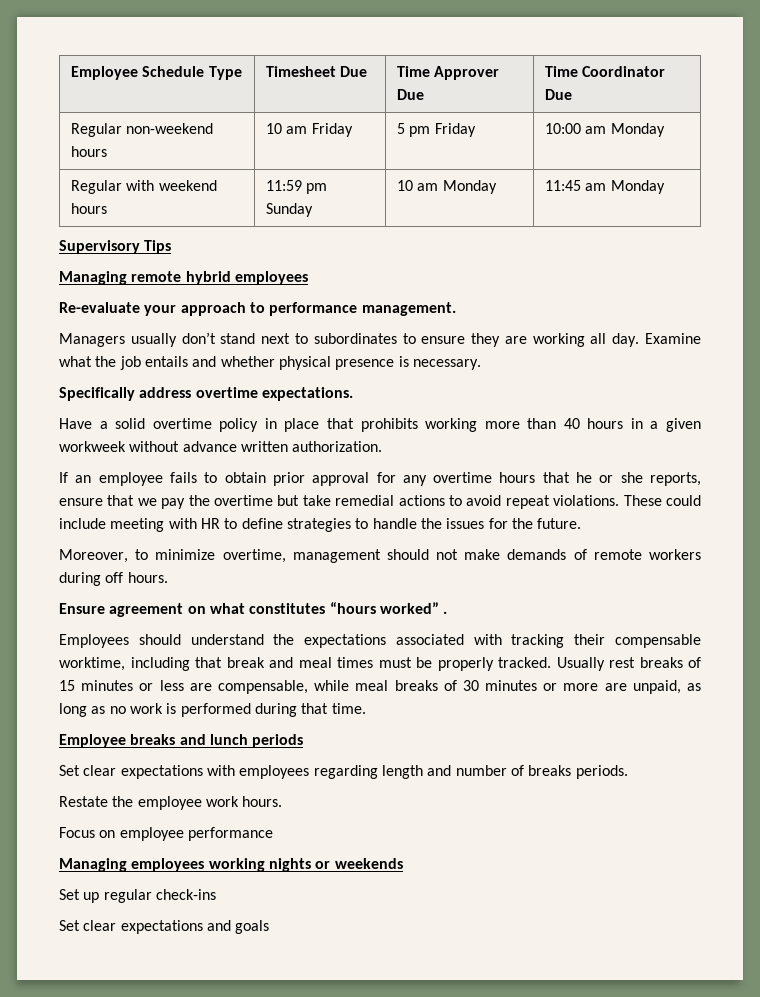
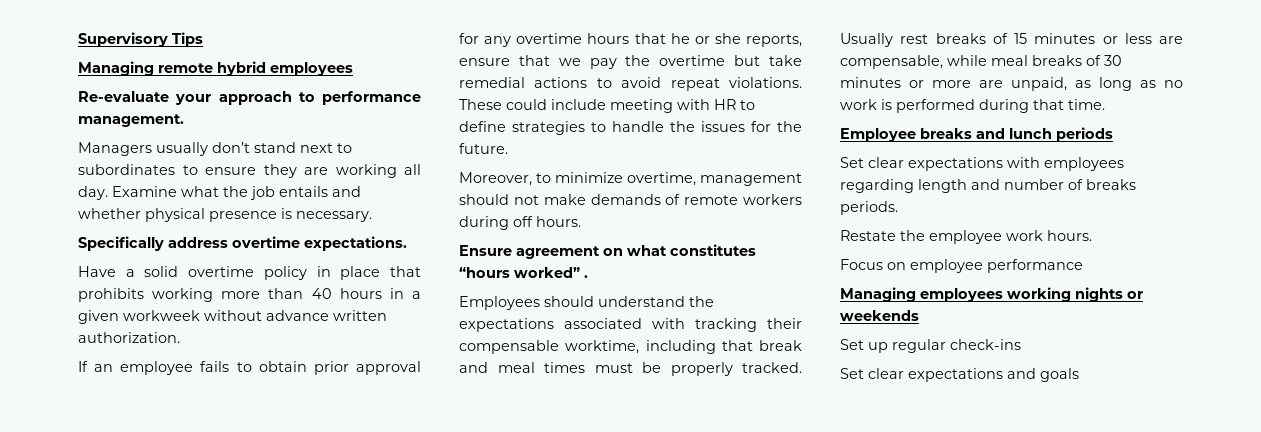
[70,66,242,80] [265,66,368,77] [396,66,500,80] [396,89,424,100] [544,66,666,77] [544,89,572,100] [70,123,214,137] [70,146,107,157] [265,123,353,137] [396,123,476,137] [544,123,665,137] [70,180,217,194] [70,203,107,214] [265,180,328,194] [265,203,313,217] [396,180,497,194] [544,180,665,194] Employee Schedule Type | Timesheet Due | Time Approver Due | Time Coordinator Due // Regular non-weekend hours | 10 am Friday | 5 pm Friday | 10:00 am Monday // Regular with weekend hours | 11:59 pm Sunday | 10 am Monday | 11:45 am Monday // -> (78, 39) none

